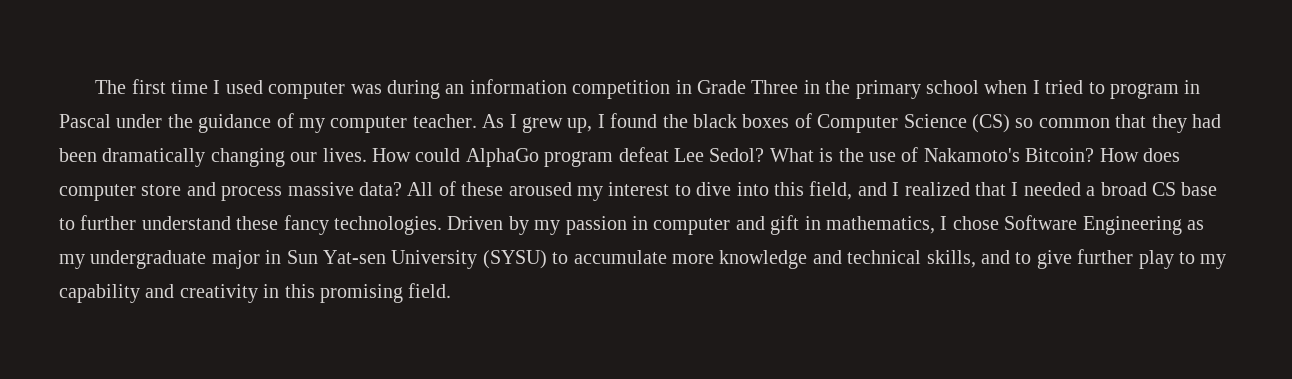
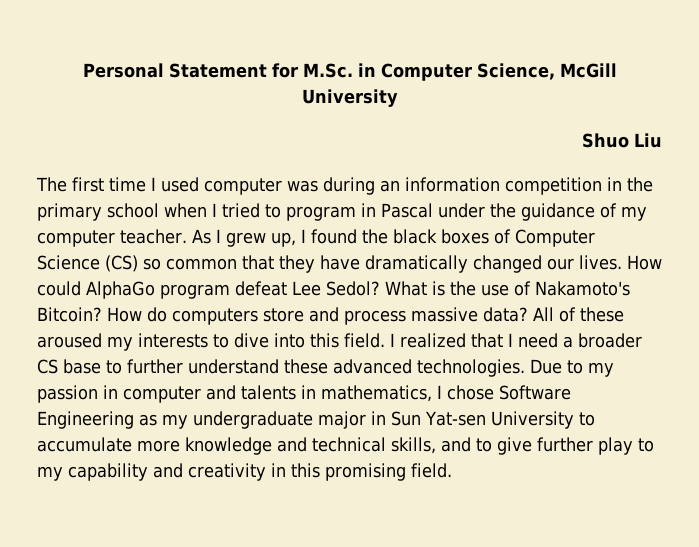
(95, 87) none -> [82,63,617,81] [301,89,398,107] [582,133,662,148] Personal Statement for M.Sc. in Computer Science, McGill University // Shuo Liu //
[696,80,820,94] Grade Three in -> (622, 184) none
[1192,114,1221,128] [59,148,285,167] had been dramatically changing -> [320,255,542,273] have dramatically changed
[1143,148,1180,162] [59,184,136,201] does computer -> [147,307,258,325] do computers
[608,182,670,196] interest -> [138,333,208,348] interests
[809,181,887,200] field, and -> [344,333,385,348] field.
[1023,182,1147,196] needed a broad -> [518,333,642,348] need a broader
[283,215,529,235] fancy technologies. Driven by -> [333,359,583,377] advanced technologies. Due to
[770,215,800,235] gift -> [241,385,296,400] talents
[482,250,547,269] (SYSU) -> (574, 420) none

